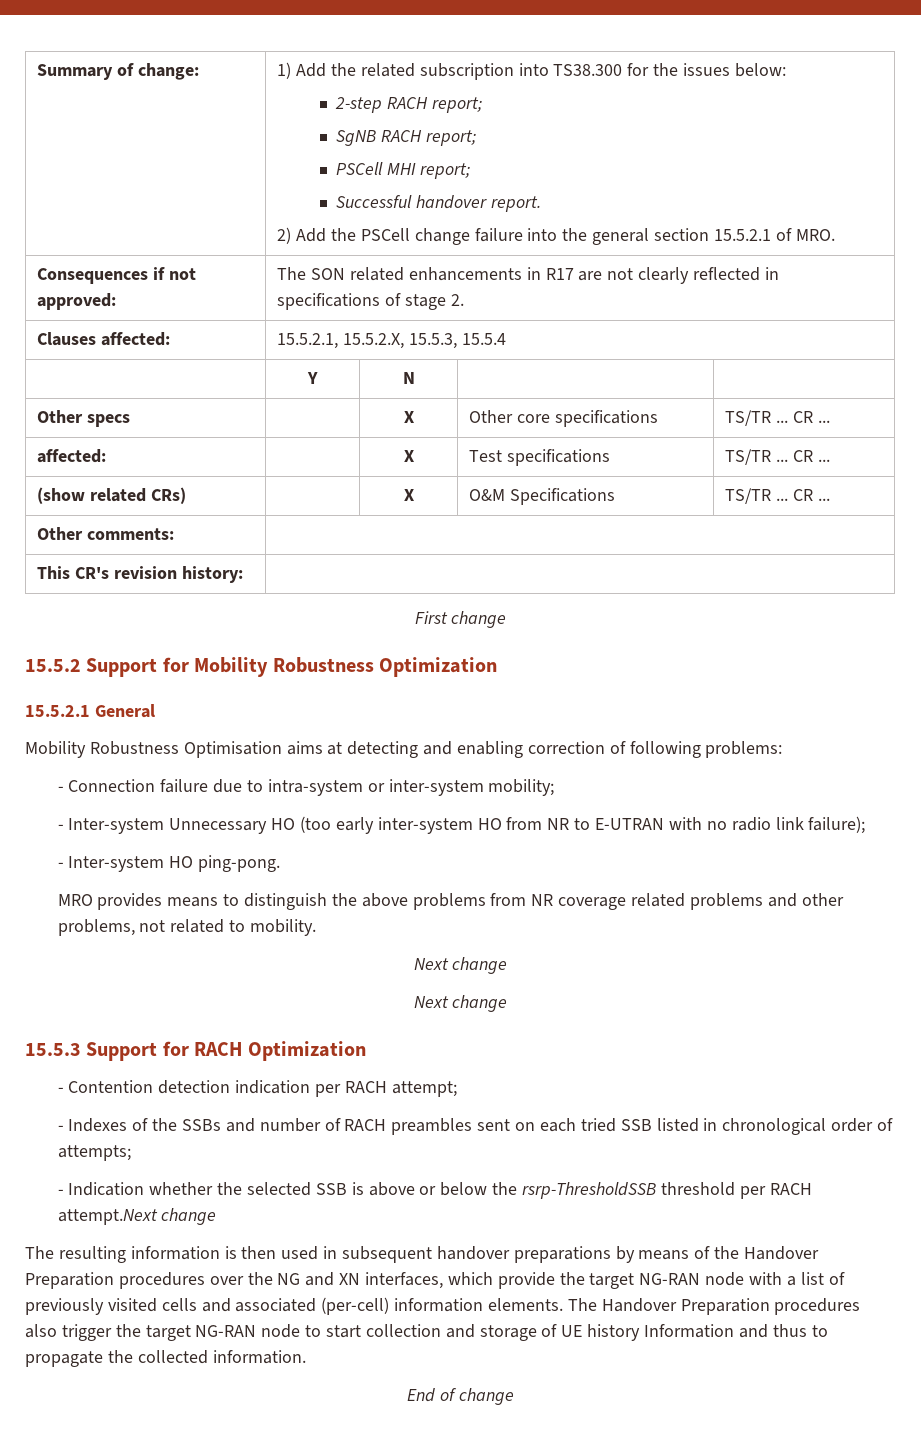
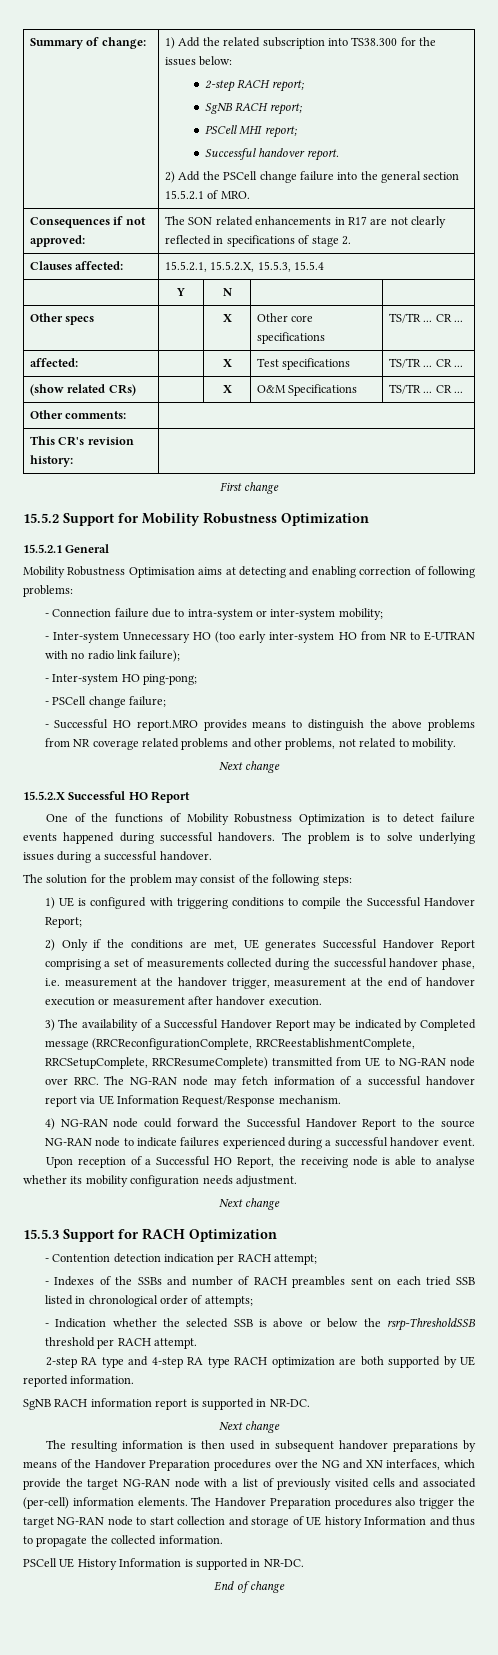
[198,855,281,872] [57,894,93,906] ping-pong. // MRO -> [142,674,197,685] [44,696,166,708] [44,719,198,731] ping-pong; // - PSCell change failure; // - Successful HO report.MRO
(508, 965) none -> [23,791,191,803] [45,813,476,825] [23,832,476,844] [23,851,212,863] [23,874,352,886] [44,897,476,909] [44,917,82,928] [44,939,475,951] [44,958,476,970] [44,977,475,989] [44,996,322,1006] [44,1019,477,1031] [44,1038,415,1050] [44,1057,475,1069] [44,1076,475,1088] [44,1095,341,1107] [44,1118,476,1130] [44,1137,475,1149] [45,1156,475,1168] [23,1175,297,1187] // 15.5.2.X Successful HO Report // One of the functions of Mobility Robustness Optimization is to detect failure events happened during successful handovers. The problem is to solve underlying issues during a successful handover. // The solution for the problem may consist of the following steps: // 1) UE is configured with triggering conditions to compile the Successful Handover Report; // 2) Only if the conditions are met, UE generates Successful Handover Report comprising a set of measurements collected during the successful handover phase, i.e. measurement at the handover trigger, measurement at the end of handover execution or measurement after handover execution. // 3) The availability of a Successful Handover Report may be indicated by Completed message (RRCReconfigurationComplete, RRCReestablishmentComplete, RRCSetupComplete, RRCResumeComplete) transmitted from UE to NG-RAN node over RRC. The NG-RAN node may fetch information of a successful handover report via UE Information Request/Response mechanism. // 4) NG-RAN node could forward the Successful Handover Report to the source NG-RAN node to indicate failures experienced during a successful handover event. // Upon reception of a Successful HO Report, the receiving node is able to analyse whether its mobility configuration needs adjustment.
[57,1209,158,1225] attempt.Next -> [153,1338,197,1349] [45,1356,476,1368] [23,1375,135,1387] [23,1398,310,1410] [218,1422,243,1430] attempt. // 2-step RA type and 4-step RA type RACH optimization are both supported by UE reported information. // SgNB RACH information report is supported in NR-DC. // Next
(306, 1357) none -> [23,1558,304,1570] // PSCell UE History Information is supported in NR-DC.

